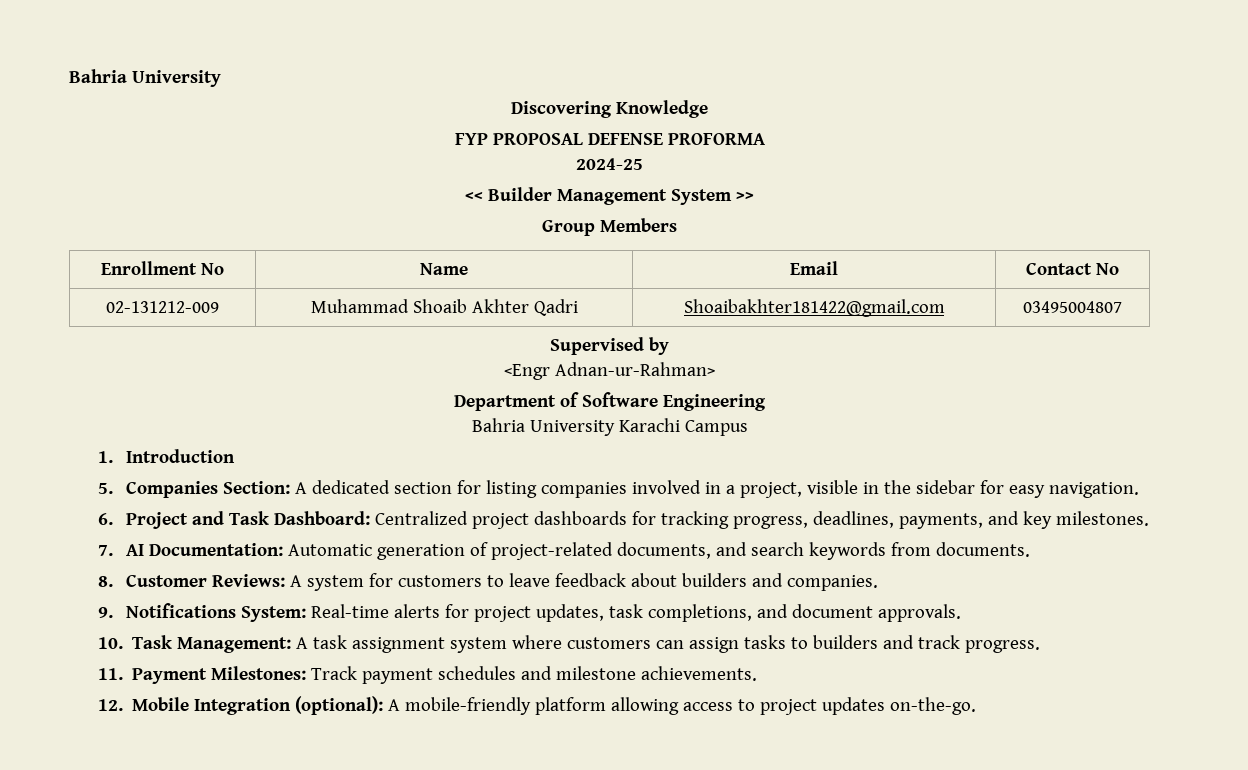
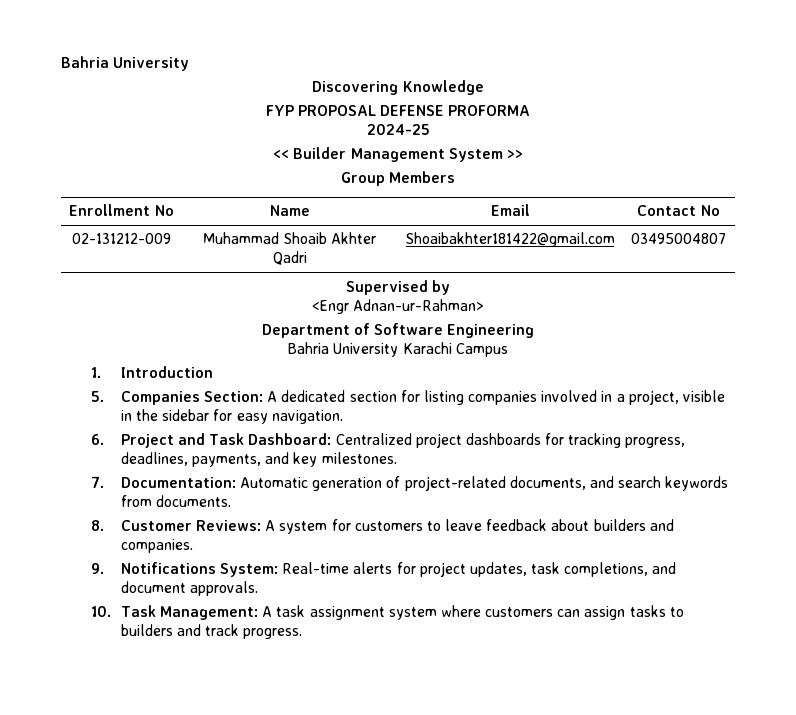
[126,544,145,556] AI -> (104, 482) none
[97,666,757,684] [97,696,976,715] // 11. Payment Milestones: Track payment schedules and milestone achievements. // 12. Mobile Integration (optional): A mobile-friendly platform allowing access to project updates on-the-go. -> (303, 633) none

